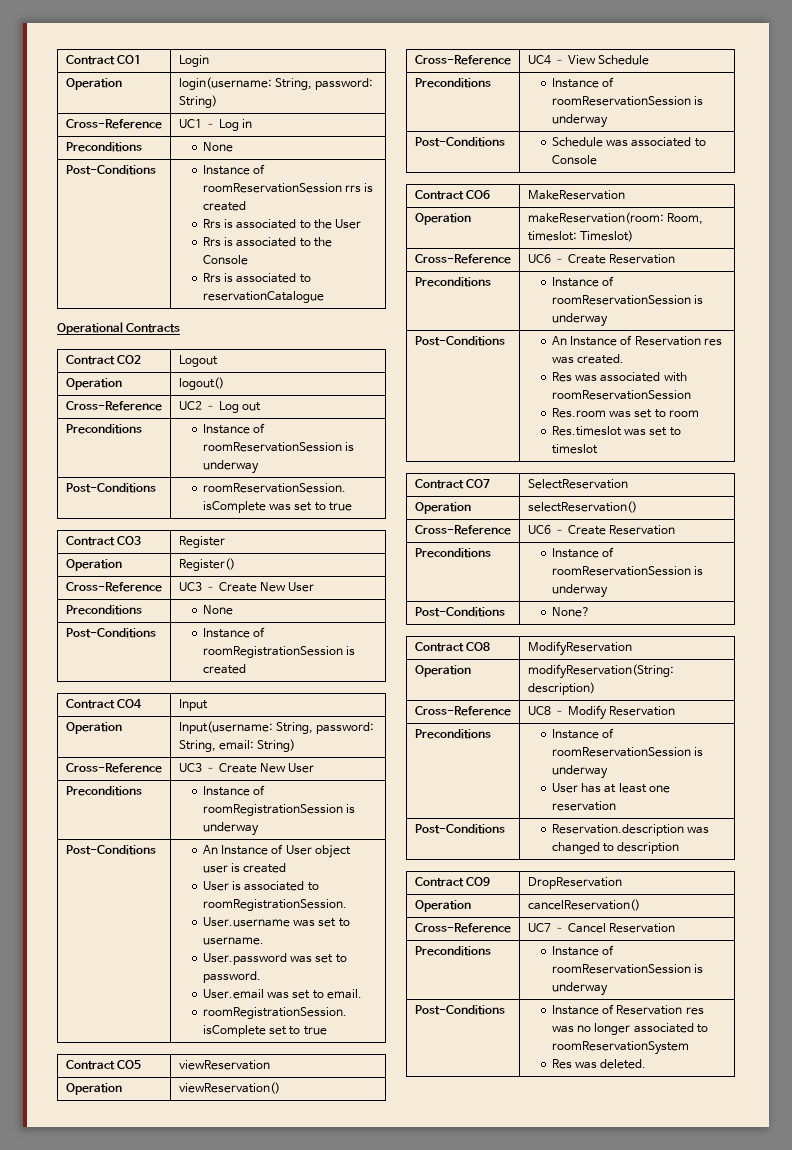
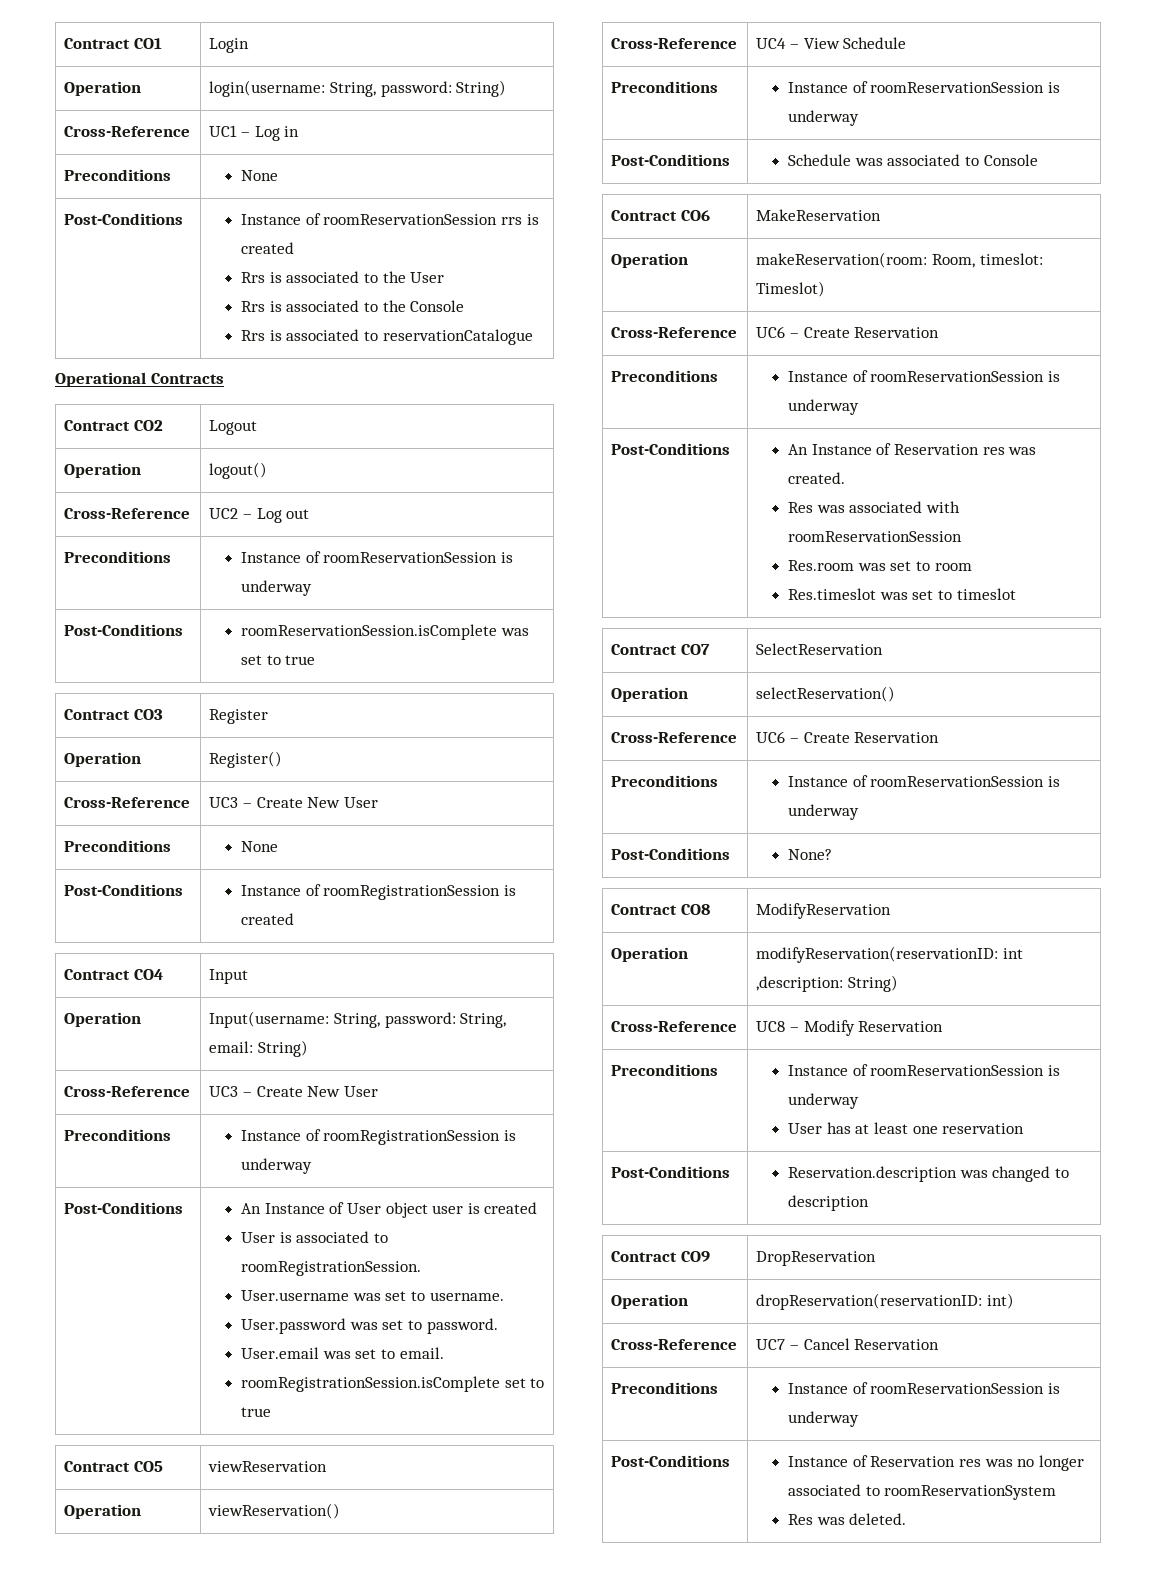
[527,664,674,679] [527,682,595,695] modifyReservation(String: description) -> [756,946,1024,963] [756,975,899,992] modifyReservation(reservationID: int ,description: String)
[527,899,640,911] cancelReservation() -> [756,1293,1015,1310] dropReservation(reservationID: int)

